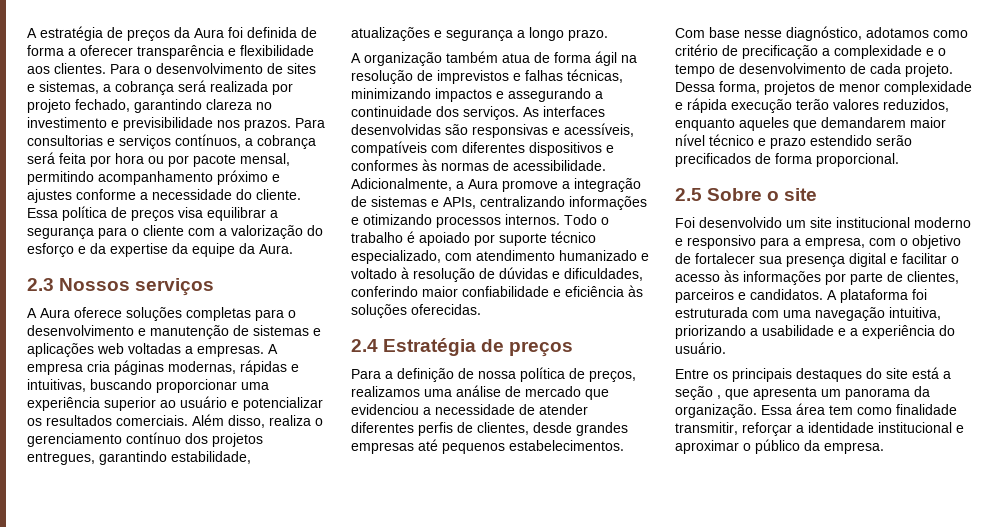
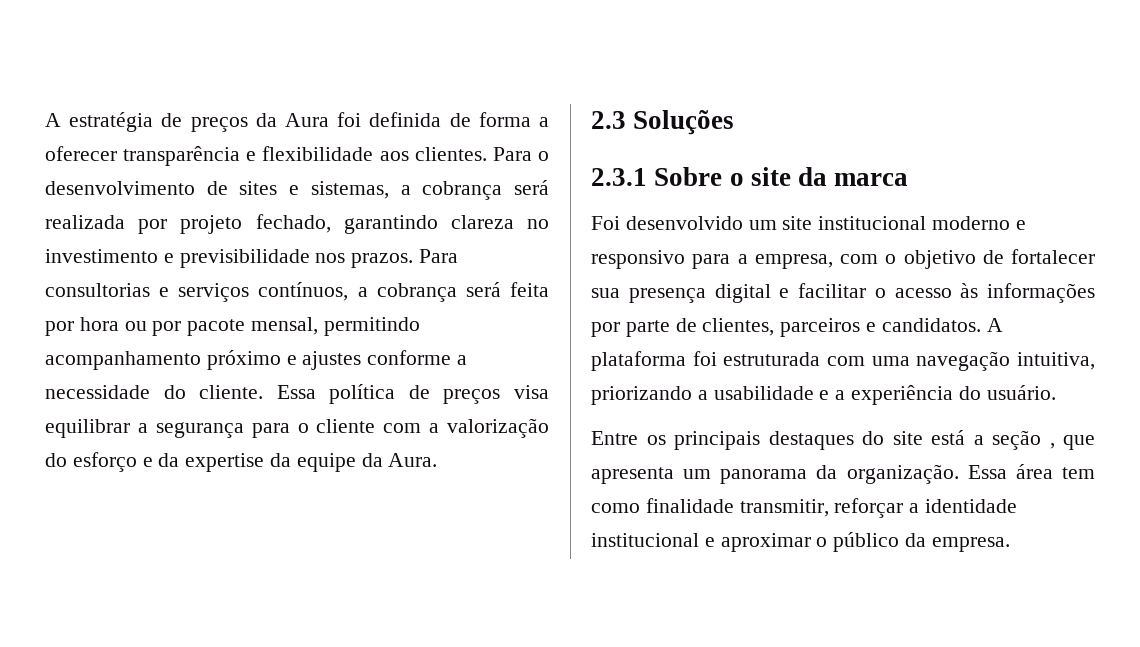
[59,278,215,296] [27,307,296,321] [27,325,321,339] [27,343,278,357] [27,360,299,375] [27,379,269,393] [27,396,323,411] [27,414,323,428] [27,432,263,447] [27,451,251,465] [351,27,608,41] [351,51,637,66] [351,69,623,84] [351,88,603,102] [351,106,605,120] [351,123,634,138] [351,141,614,156] [351,159,606,171] [351,178,641,192] [351,196,647,210] [351,214,609,228] [351,231,596,246] [351,250,649,264] [351,267,643,282] [351,285,643,297] [351,304,481,318] [351,338,574,357] [351,367,636,382] [351,385,609,400] [351,404,588,415] [351,422,628,436] [351,439,624,454] [675,26,968,41] [675,44,946,59] [675,63,953,77] [675,81,972,95] [675,98,949,113] [675,117,946,131] [675,134,912,149] [675,153,899,167] [675,188,702,201] Nossos serviços // A Aura oferece soluções completas para o desenvolvimento e manutenção de sistemas e aplicações web voltadas a empresas. A empresa cria páginas modernas, rápidas e intuitivas, buscando proporcionar uma experiência superior ao usuário e potencializar os resultados comerciais. Além disso, realiza o gerenciamento contínuo dos projetos entregues, garantindo estabilidade, atualizações e segurança a longo prazo. // A organização também atua de forma ágil na resolução de imprevistos e falhas técnicas, minimizando impactos e assegurando a continuidade dos serviços. As interfaces desenvolvidas são responsivas e acessíveis, compatíveis com diferentes dispositivos e conformes às normas de acessibilidade. Adicionalmente, a Aura promove a integração de sistemas e APIs, centralizando informações e otimizando processos internos. Todo o trabalho é apoiado por suporte técnico especializado, com atendimento humanizado e voltado à resolução de dúvidas e dificuldades, conferindo maior confiabilidade e eficiência às soluções oferecidas. // 2.4 Estratégia de preços // Para a definição de nossa política de preços, realizamos uma análise de mercado que evidenciou a necessidade de atender diferentes perfis de clientes, desde grandes empresas até pequenos estabelecimentos. Com base nesse diagnóstico, adotamos como critério de precificação a complexidade e o tempo de desenvolvimento de cada projeto. Dessa forma, projetos de menor complexidade e rápida execução terão valores reduzidos, enquanto aqueles que demandarem maior nível técnico e prazo estendido serão precificados de forma proporcional. // 2.5 -> [633,110,735,135] [591,168,647,186] Soluções // 2.3.1
(818, 194) none -> [798,167,909,186] da marca

